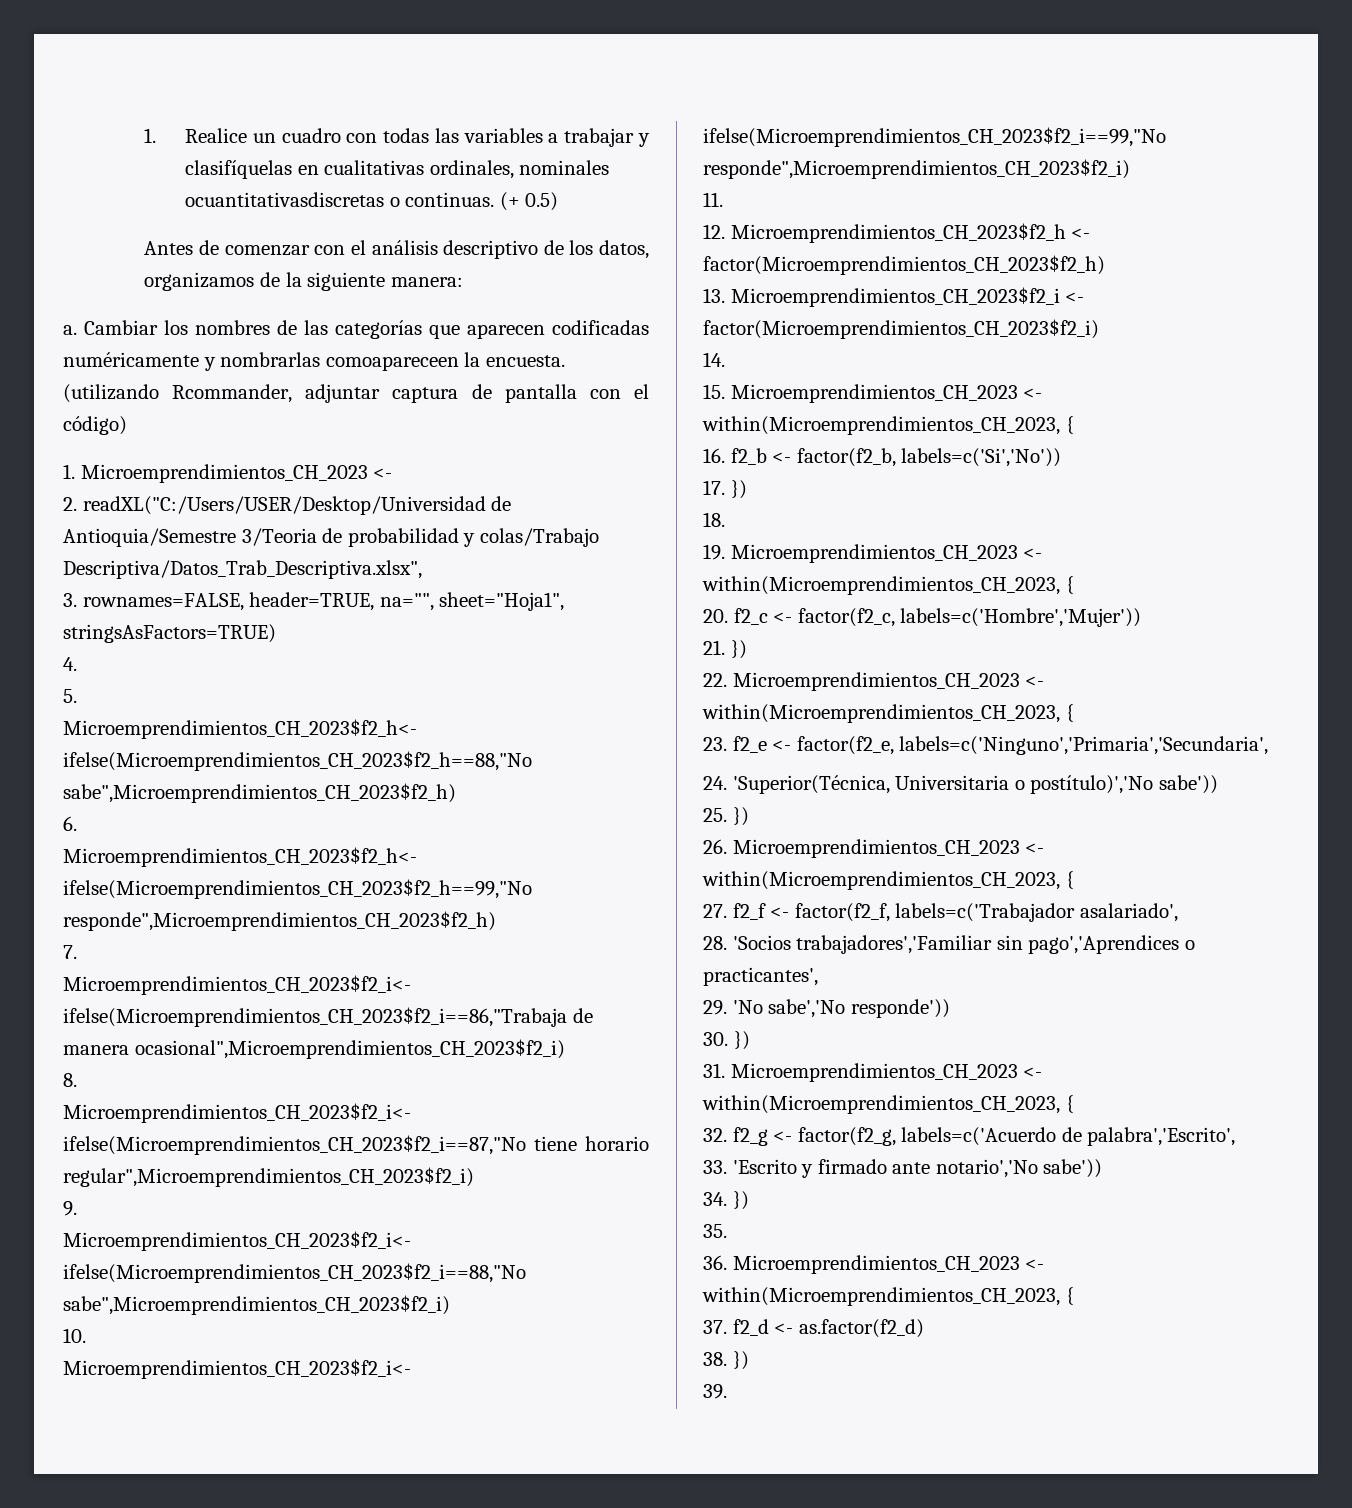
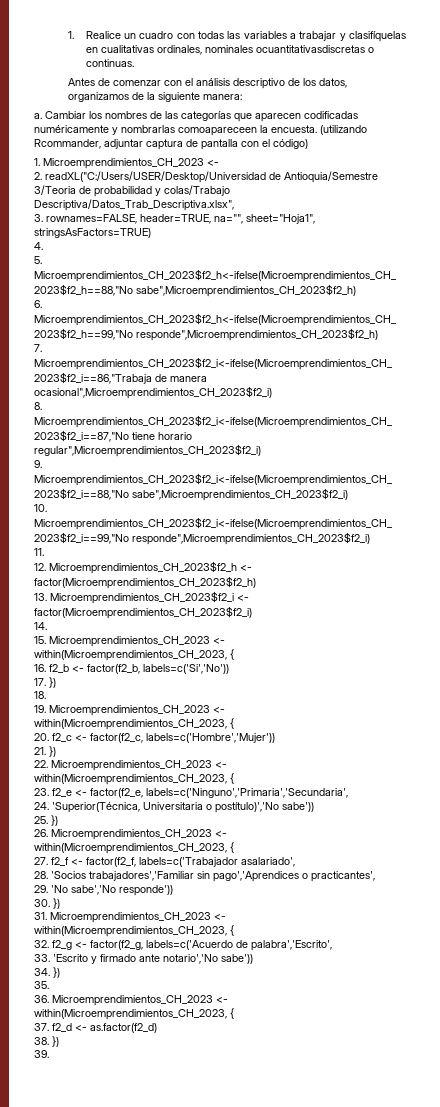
[499,192,559,211] (+ 0.5) -> (134, 63) none

